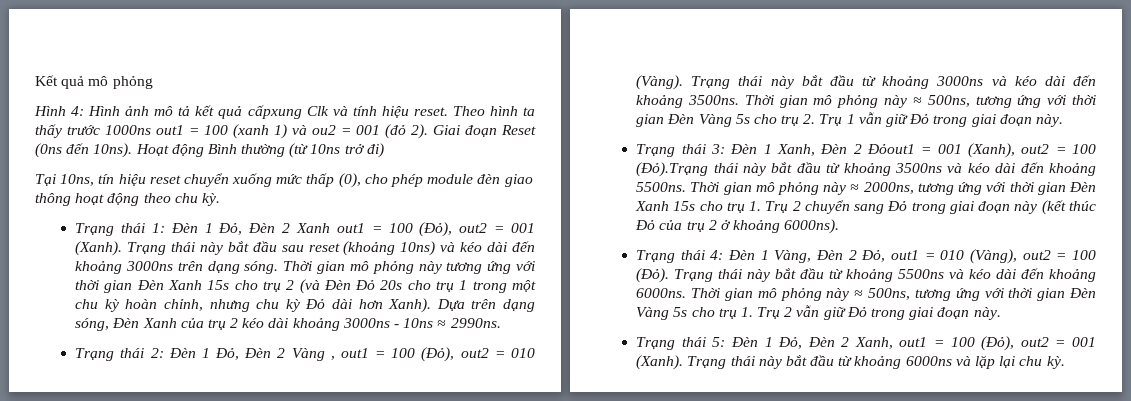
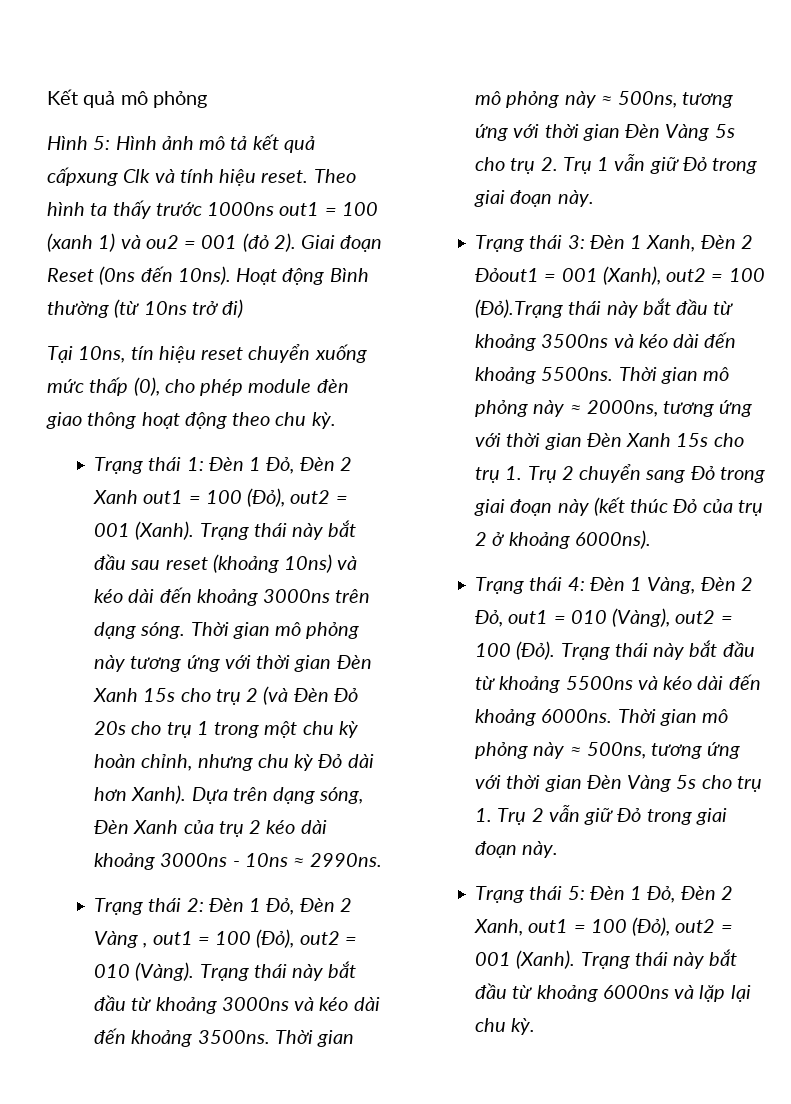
[71,106,85,116] 4: -> [93,136,111,150] 5:

